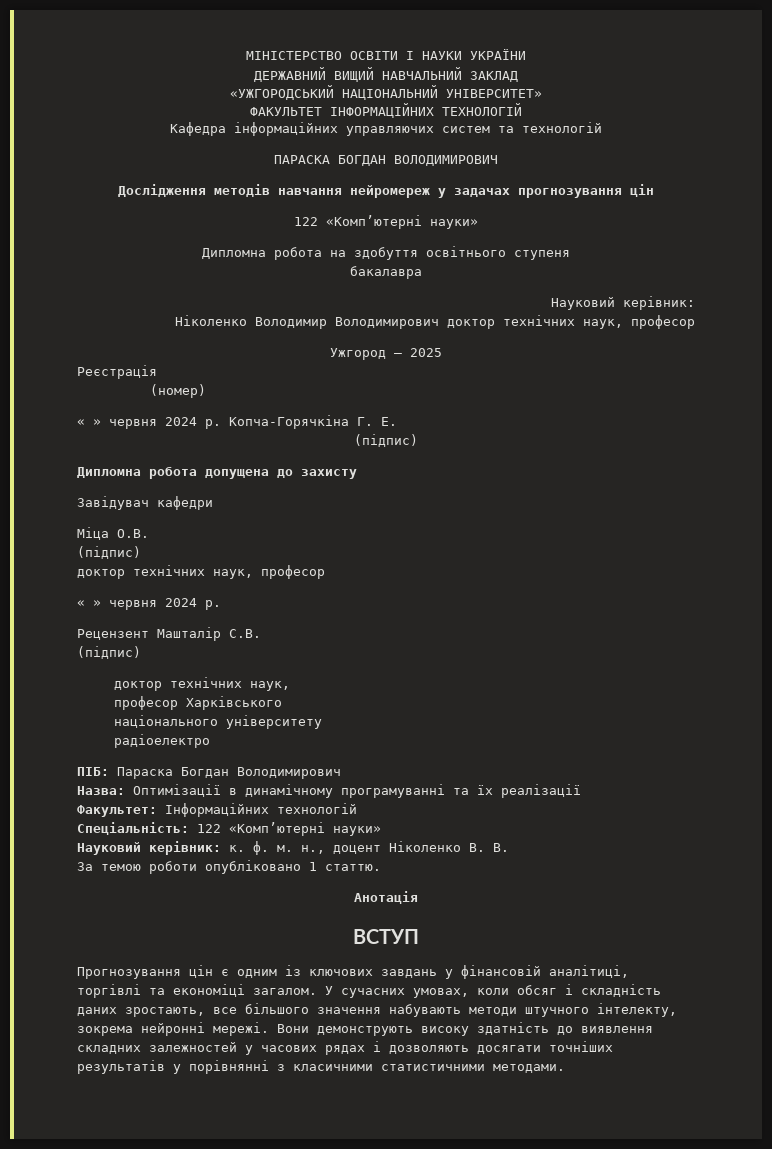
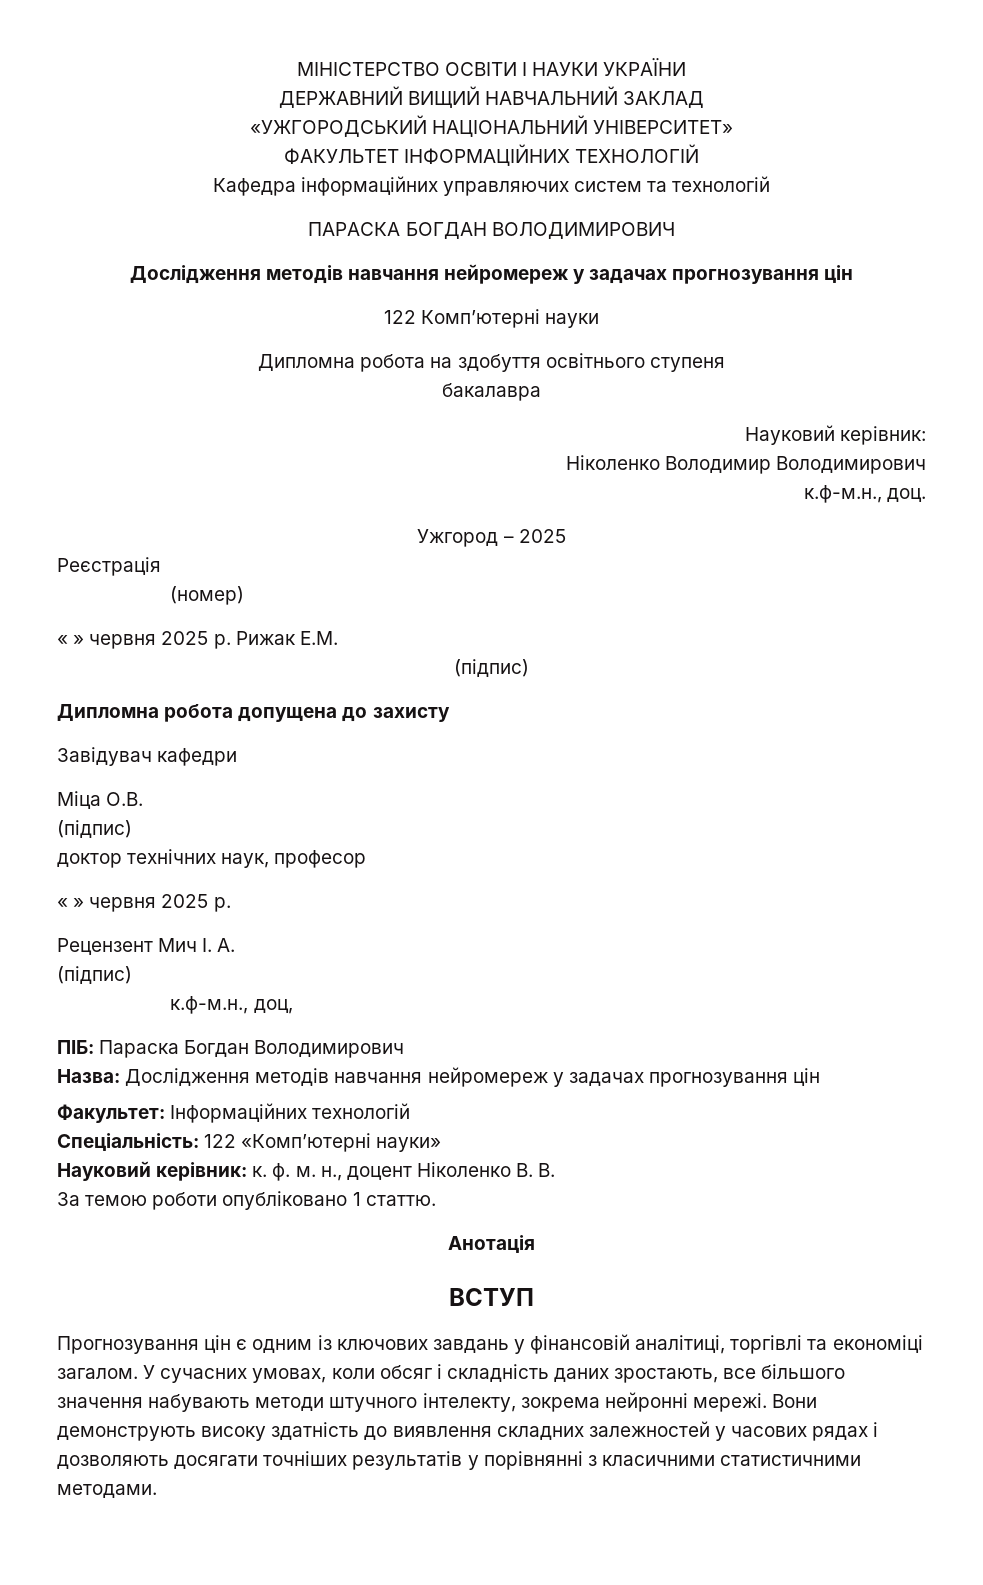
[326,215,478,229] «Комп’ютерні науки» -> [421,309,600,328] Комп’ютерні науки
[447,315,695,329] доктор технічних наук, професор -> [803,485,926,503] // к.ф-м.н., доц.
[165,415,397,429] 2024 р. Копча-Горячкіна Г. Е. -> [161,631,338,649] 2025 р. Рижак Е.М.
[165,598,197,607] 2024 -> [161,894,209,908] 2025
[157,627,261,641] [77,646,141,659] [113,677,290,691] [113,696,282,710] [113,715,322,729] [113,734,210,748] Машталір С.В. // (підпис) // доктор технічних наук, // професор Харківського // національного університету // радіоелектро -> [158,938,236,952] [57,966,132,984] [170,996,293,1014] Мич І. А. // (підпис) // к.ф-м.н., доц,
[133,784,581,798] Оптимізації в динамічному програмуванні та їх реалізації -> [125,1067,821,1087] Дослідження методів навчання нейромереж у задачах прогнозування цін

